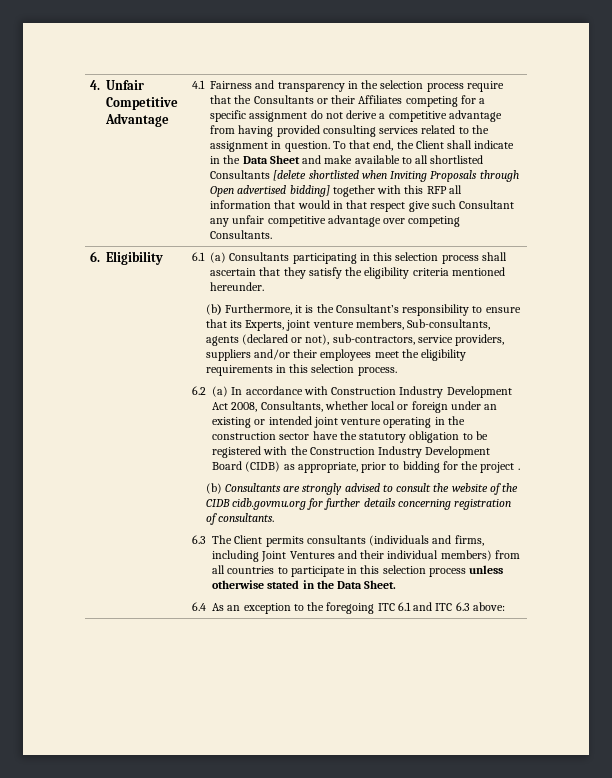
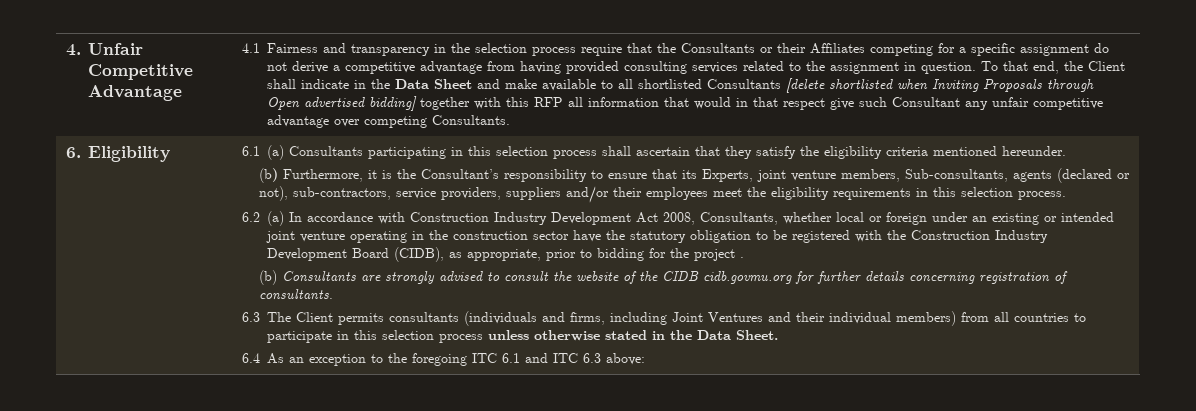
[245,461,281,472] (CIDB) -> [394,247,445,262] (CIDB),

